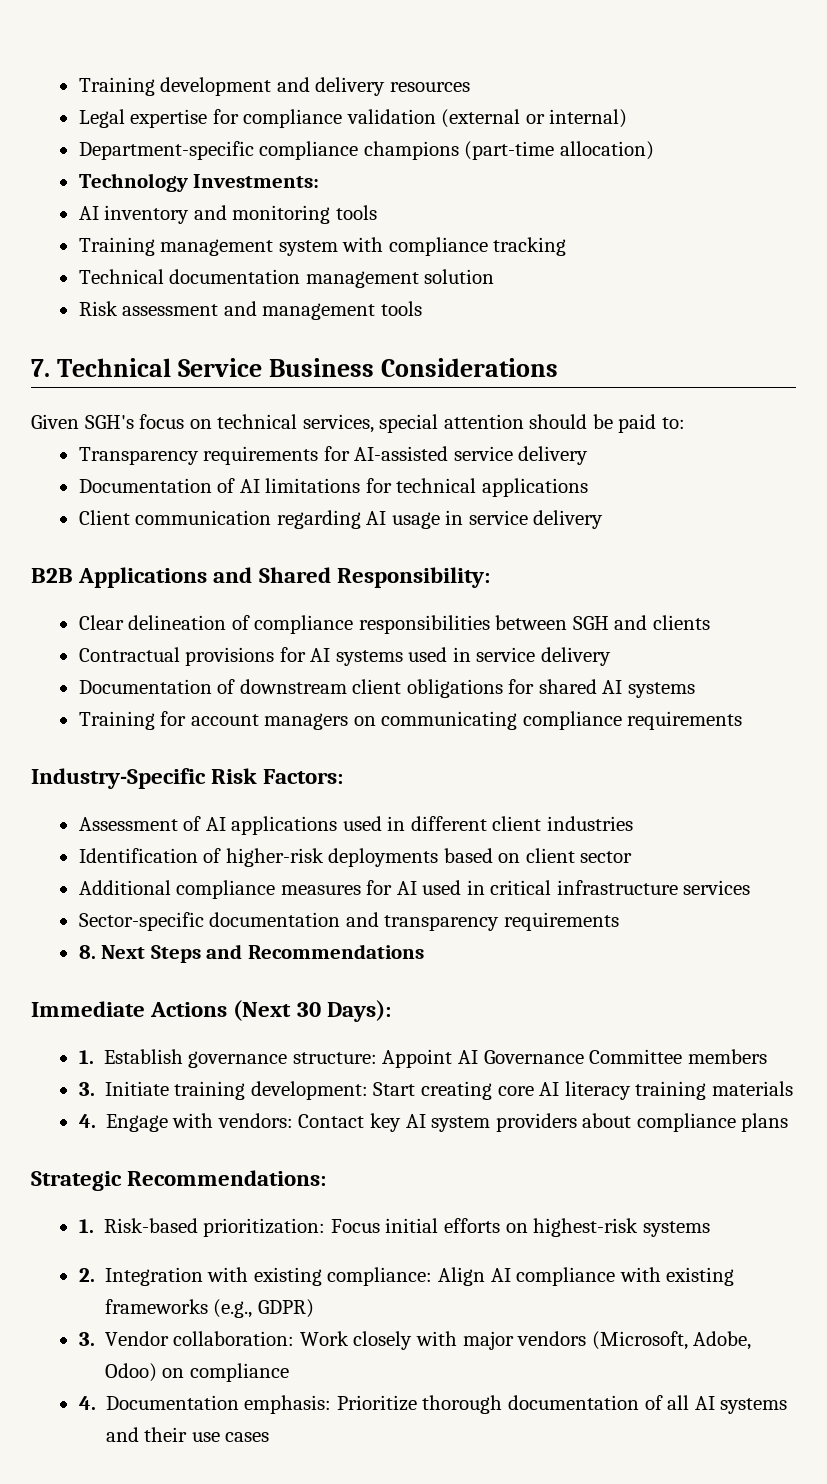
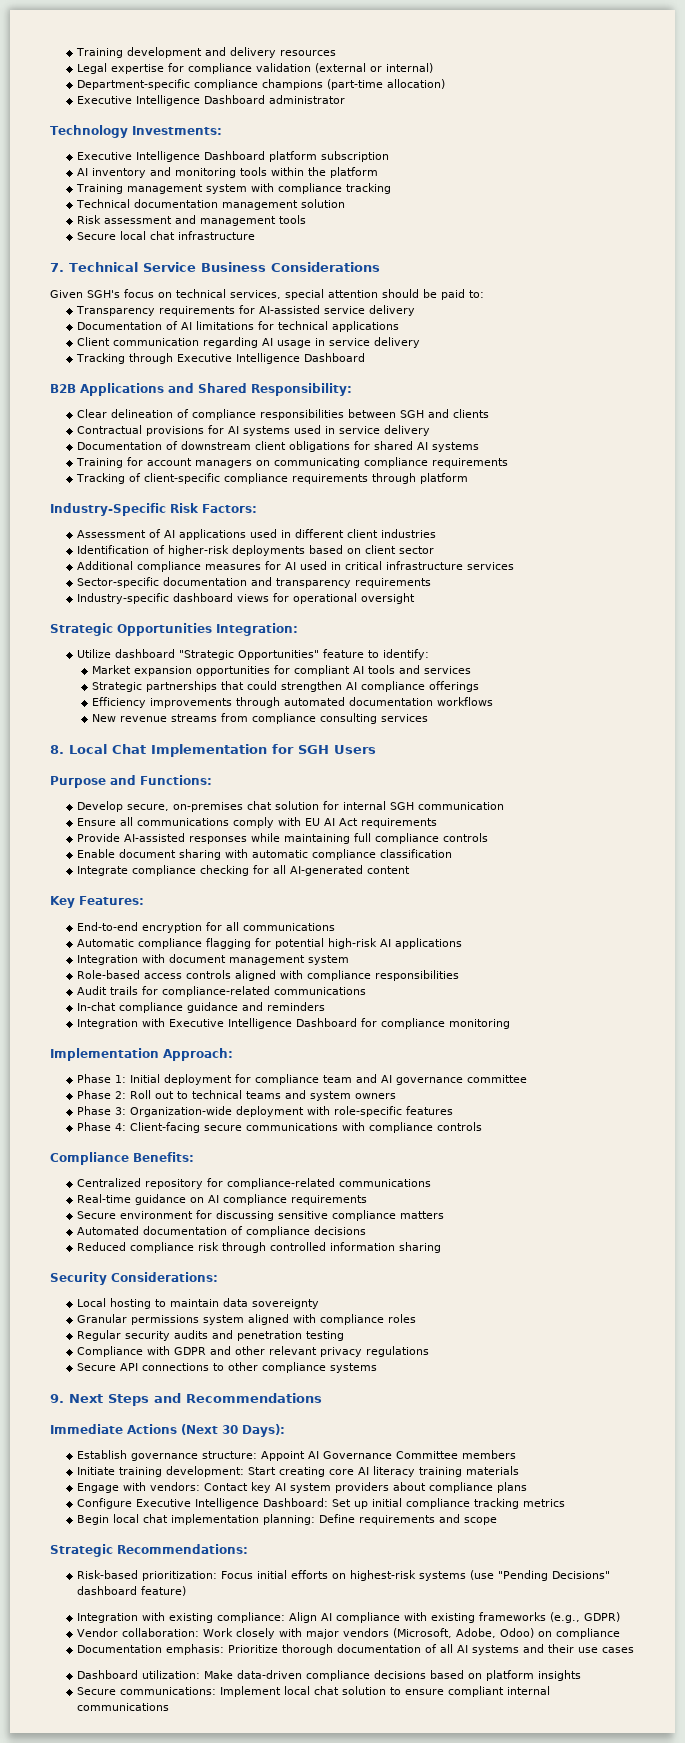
[78,173,320,192] Technology Investments: -> [76,95,345,106] [50,125,222,138] [76,151,389,162] Executive Intelligence Dashboard administrator // Technology Investments: // Executive Intelligence Dashboard platform subscription
(377, 212) none -> [270,167,378,178] within the platform
(422, 308) none -> [76,231,255,240] // Secure local chat infrastructure
(604, 519) none -> [75,353,365,364] // Tracking through Executive Intelligence Dashboard
(743, 720) none -> [75,473,468,484] // Tracking of client-specific compliance requirements through platform
[78,945,96,959] 8. -> [76,593,415,604] [50,623,298,636] [76,649,429,660] [91,665,471,676] [91,681,479,692] [91,697,493,708] [91,713,428,724] [50,744,376,757] [50,775,212,788] [76,801,504,812] [76,817,437,828] [76,833,488,844] [76,849,452,860] [76,865,410,876] [50,896,144,908] [76,922,335,933] [76,938,462,949] [76,954,349,965] [76,970,459,981] [76,986,366,997] [76,1002,325,1013] [76,1018,510,1029] [50,1048,233,1061] [76,1074,527,1085] [76,1090,396,1101] [76,1106,453,1117] [76,1122,482,1133] [50,1152,194,1165] [76,1178,431,1189] [76,1194,367,1205] [76,1210,444,1221] [76,1226,366,1237] [76,1242,441,1253] [50,1272,218,1285] [76,1298,319,1309] [76,1314,416,1325] [76,1330,344,1341] [76,1346,429,1357] [76,1362,377,1373] [50,1394,64,1403] Industry-specific dashboard views for operational oversight // Strategic Opportunities Integration: // Utilize dashboard "Strategic Opportunities" feature to identify: // Market expansion opportunities for compliant AI tools and services // Strategic partnerships that could strengthen AI compliance offerings // Efficiency improvements through automated documentation workflows // New revenue streams from compliance consulting services // 8. Local Chat Implementation for SGH Users // Purpose and Functions: // Develop secure, on-premises chat solution for internal SGH communication // Ensure all communications comply with EU AI Act requirements // Provide AI-assisted responses while maintaining full compliance controls // Enable document sharing with automatic compliance classification // Integrate compliance checking for all AI-generated content // Key Features: // End-to-end encryption for all communications // Automatic compliance flagging for potential high-risk AI applications // Integration with document management system // Role-based access controls aligned with compliance responsibilities // Audit trails for compliance-related communications // In-chat compliance guidance and reminders // Integration with Executive Intelligence Dashboard for compliance monitoring // Implementation Approach: // Phase 1: Initial deployment for compliance team and AI governance committee // Phase 2: Roll out to technical teams and system owners // Phase 3: Organization-wide deployment with role-specific features // Phase 4: Client-facing secure communications with compliance controls // Compliance Benefits: // Centralized repository for compliance-related communications // Real-time guidance on AI compliance requirements // Secure environment for discussing sensitive compliance matters // Automated documentation of compliance decisions // Reduced compliance risk through controlled information sharing // Security Considerations: // Local hosting to maintain data sovereignty // Granular permissions system aligned with compliance roles // Regular security audits and penetration testing // Compliance with GDPR and other relevant privacy regulations // Secure API connections to other compliance systems // 9.
[78,1050,94,1064] 1. -> (285, 1430) none
[78,1082,95,1096] 3. -> (516, 1454) none
[78,1114,96,1128] 4. -> (519, 1470) none
(789, 1122) none -> [76,1498,565,1509] [76,1514,497,1525] // Configure Executive Intelligence Dashboard: Set up initial compliance tracking metrics // Begin local chat implementation planning: Define requirements and scope
[78,1219,94,1233] 1. -> (248, 1549) none
[78,1268,95,1282] // 2. -> [469,1570,610,1581] [76,1586,186,1596] (use "Pending Decisions" dashboard feature) //
[78,1332,95,1346] 3. -> (620, 1617) none
[78,1396,96,1410] 4. -> (620, 1633) none
(270, 1437) none -> [76,1670,581,1681] [76,1686,550,1697] [76,1703,169,1711] // Dashboard utilization: Make data-driven compliance decisions based on platform insights // Secure communications: Implement local chat solution to ensure compliant internal communications

